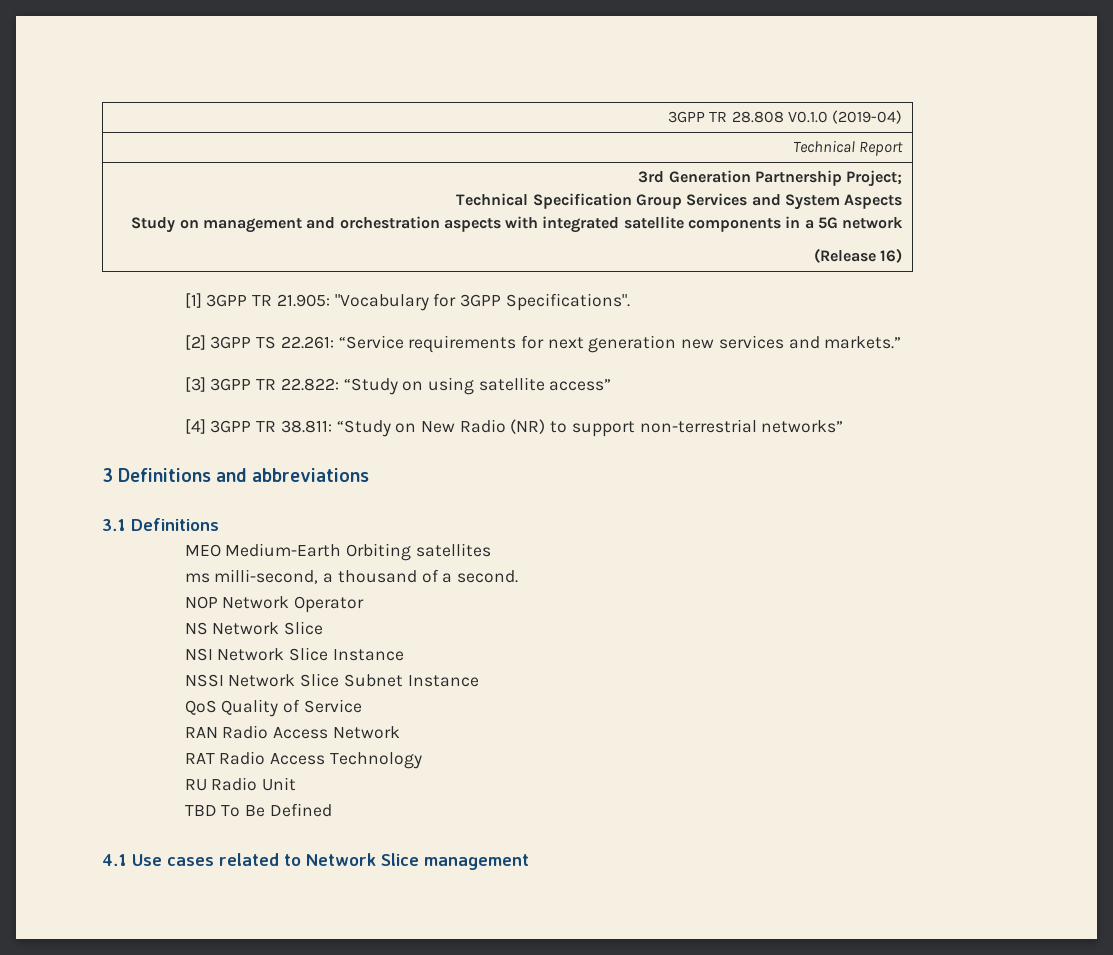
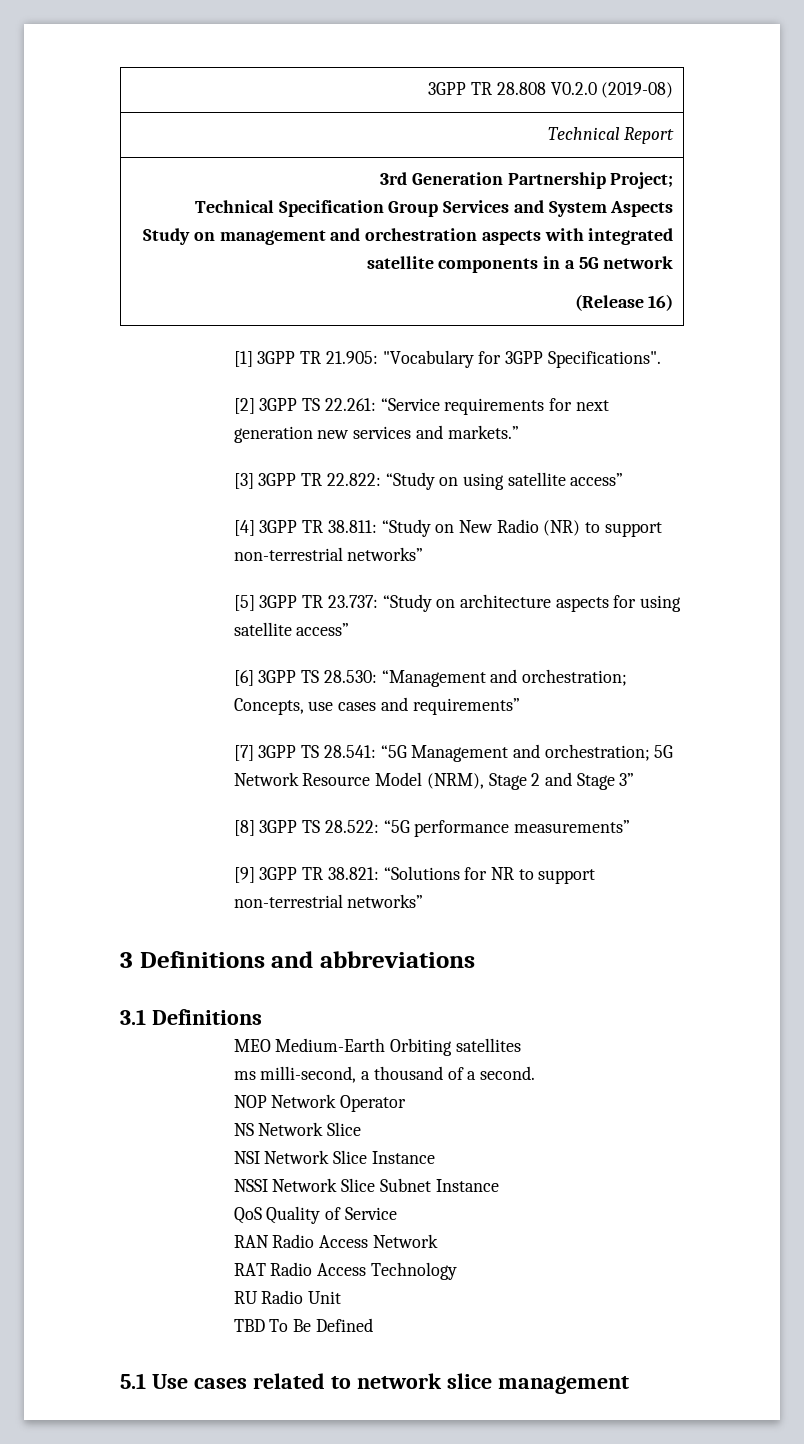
[788,110,903,124] V0.1.0 (2019-04) -> [550,82,674,98] V0.2.0 (2019-08)
(844, 426) none -> [233,594,682,612] [233,622,350,636] [233,669,628,687] [233,697,520,715] [233,744,674,762] [233,772,635,790] [233,820,631,837] [233,866,596,884] [233,894,424,908] // [5] 3GPP TR 23.737: “Study on architecture aspects for using satellite access” // [6] 3GPP TS 28.530: “Management and orchestration; Concepts, use cases and requirements” // [7] 3GPP TS 28.541: “5G Management and orchestration; 5G Network Resource Model (NRM), Stage 2 and Stage 3” // [8] 3GPP TS 28.522: “5G performance measurements” // [9] 3GPP TR 38.821: “Solutions for NR to support non-terrestrial networks”
[102,854,127,866] 4.1 -> [120,1373,146,1389] 5.1
[306,853,419,866] Network Slice -> [356,1373,492,1389] network slice

